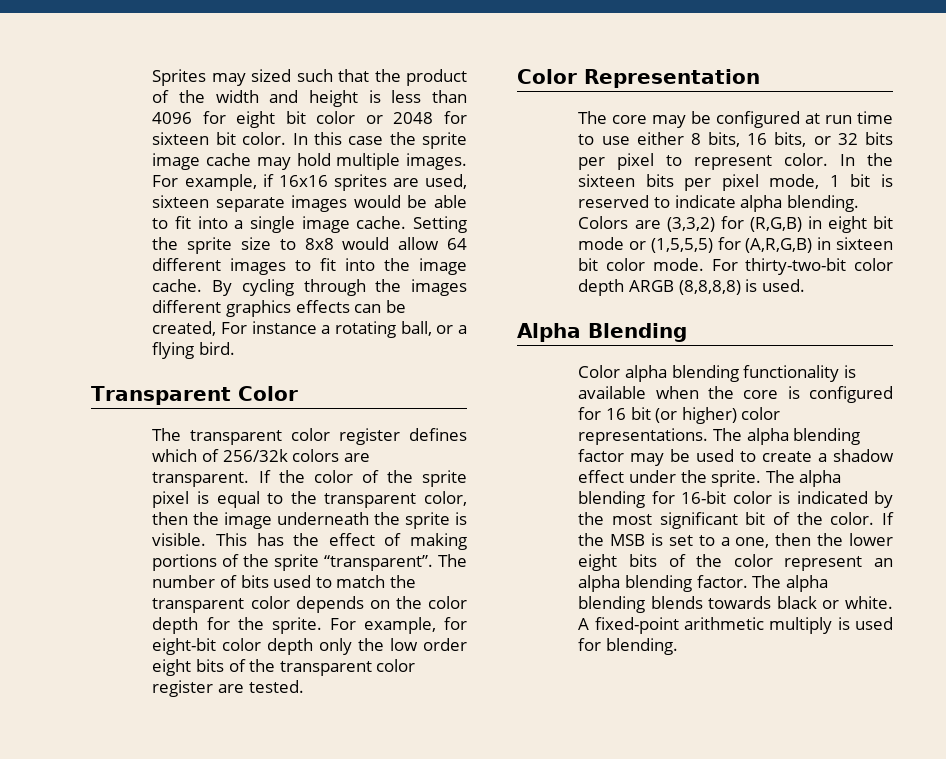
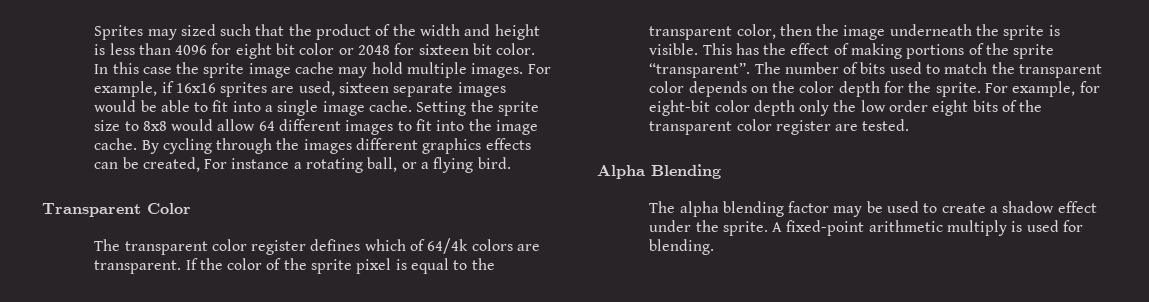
[222,449,288,462] 256/32k -> [427,238,469,254] 64/4k
[517,69,760,88] [578,111,893,128] [578,132,893,147] [578,153,893,170] [578,174,893,191] [578,195,859,212] [578,216,893,233] [578,237,893,253] [578,258,893,275] [578,279,805,296] [517,323,687,342] [578,365,856,382] [578,386,893,403] [578,407,781,424] [578,428,709,445] Color Representation // The core may be configured at run time to use either 8 bits, 16 bits, or 32 bits per pixel to represent color. In the sixteen bits per pixel mode, 1 bit is reserved to indicate alpha blending. Colors are (3,3,2) for (R,G,B) in eight bit mode or (1,5,5,5) for (A,R,G,B) in sixteen bit color mode. For thirty-two-bit color depth ARGB (8,8,8,8) is used. // Alpha Blending // Color alpha blending functionality is available when the core is configured for 16 bit (or higher) color representations. -> [597,164,721,179] Alpha Blending //
[765,470,842,487] [578,491,893,508] [578,512,894,529] [578,533,893,548] [578,554,893,571] [578,575,828,592] [578,596,893,613] The alpha blending for 16-bit color is indicated by the most significant bit of the color. If the MSB is set to a one, then the lower eight bits of the color represent an alpha blending factor. The alpha blending blends towards black or white. -> (768, 228) none

